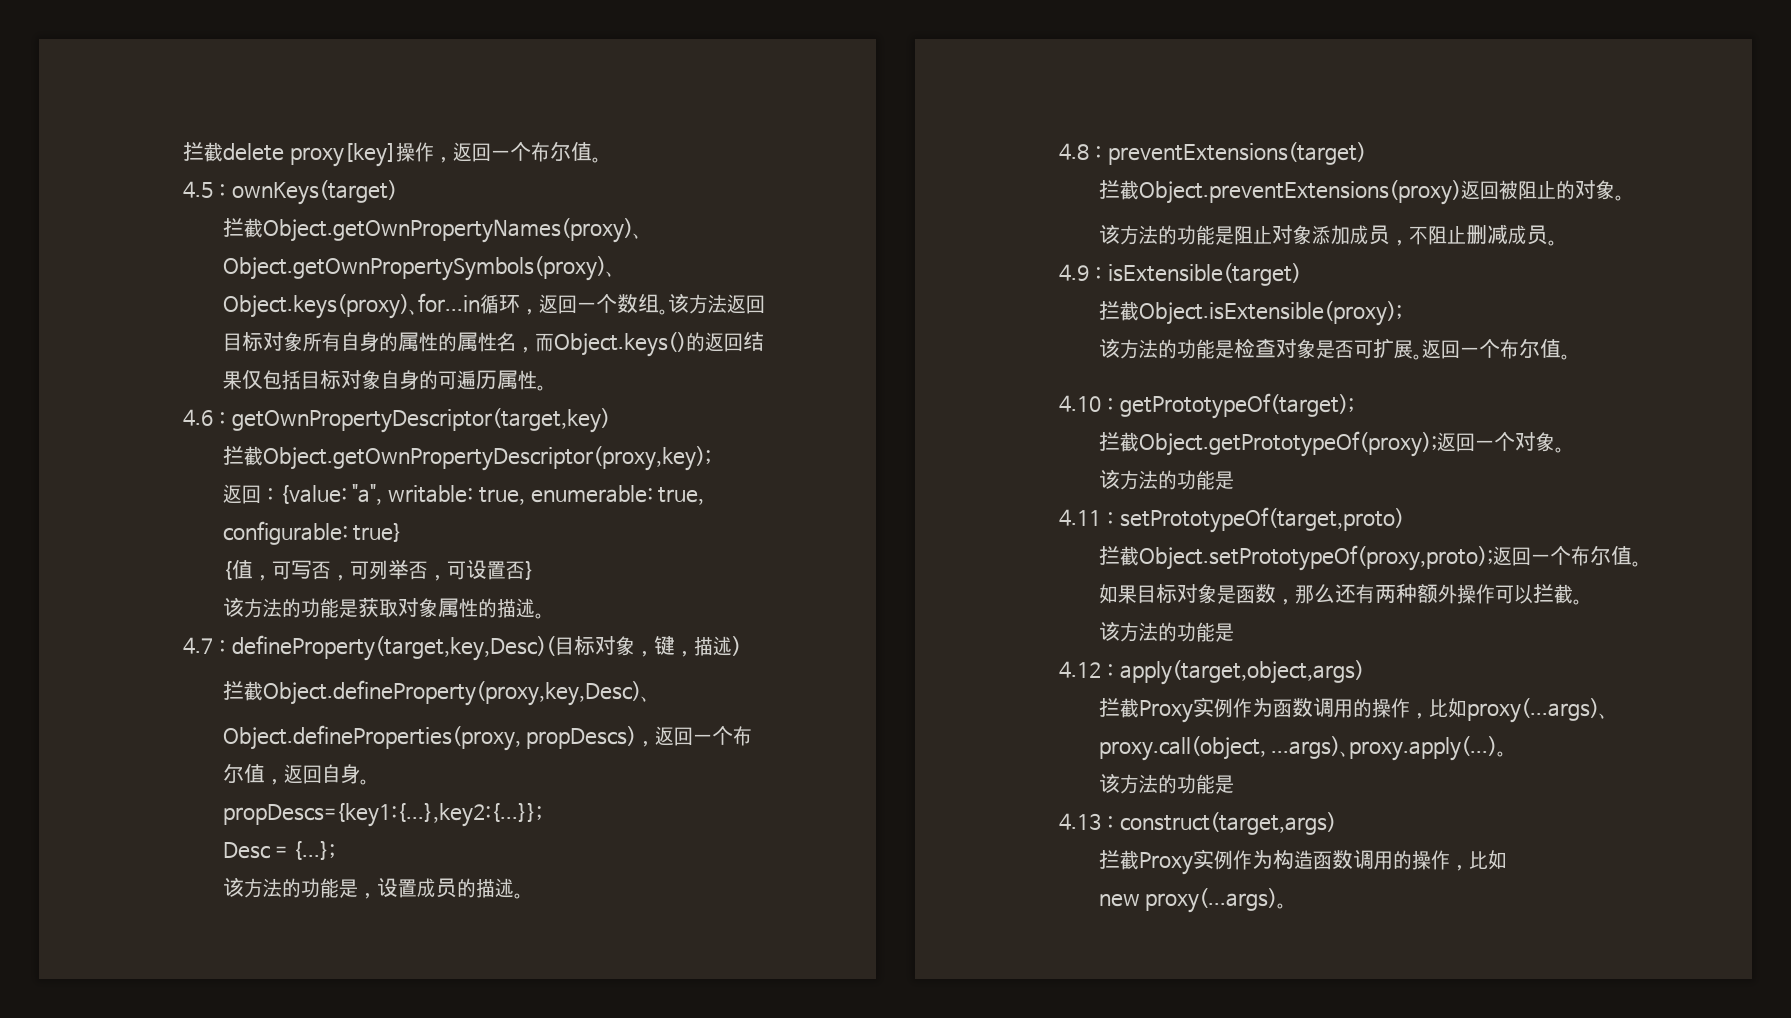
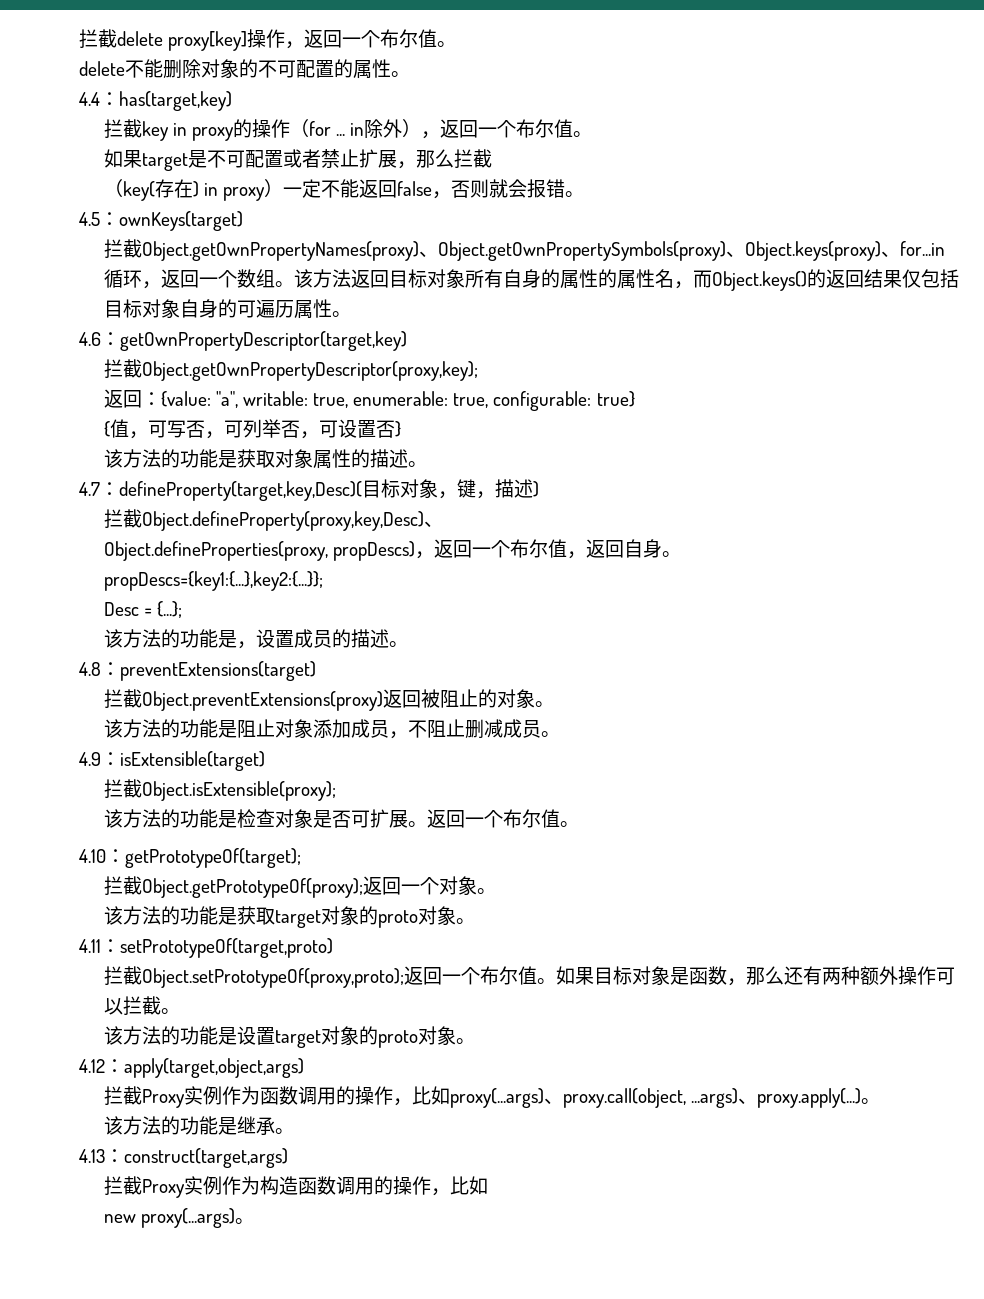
(602, 160) none -> [78,59,410,79] [78,91,232,111] [103,119,593,141] [103,149,492,171] [103,179,584,201] // delete不能删除对象的不可配置的属性。 // 4.4：has(target,key) // 拦截key in proxy的操作（for ... in除外），返回一个布尔值。 // 如果target是不可配置或者禁止扩展，那么拦截 // （key(存在) in proxy）一定不能返回false，否则就会报错。
(1234, 480) none -> [236,906,475,928] 获取target对象的proto对象。
(1234, 632) none -> [236,1026,475,1048] 设置target对象的proto对象。
(1234, 784) none -> [236,1116,294,1135] 继承。

